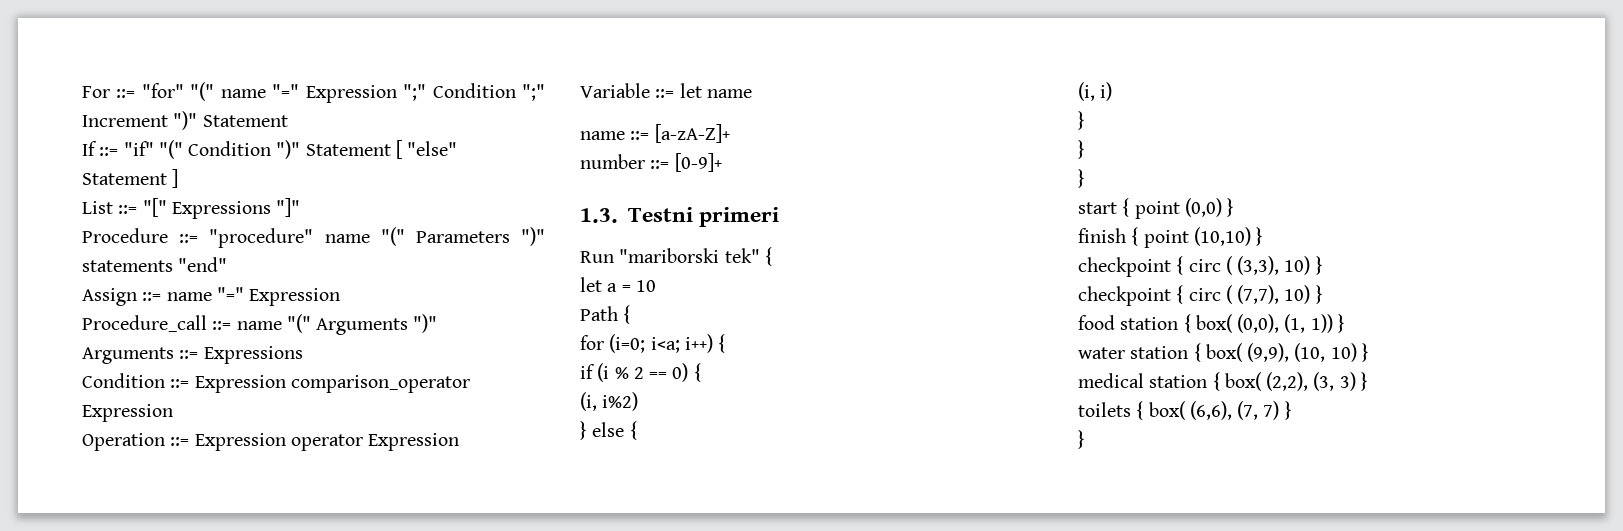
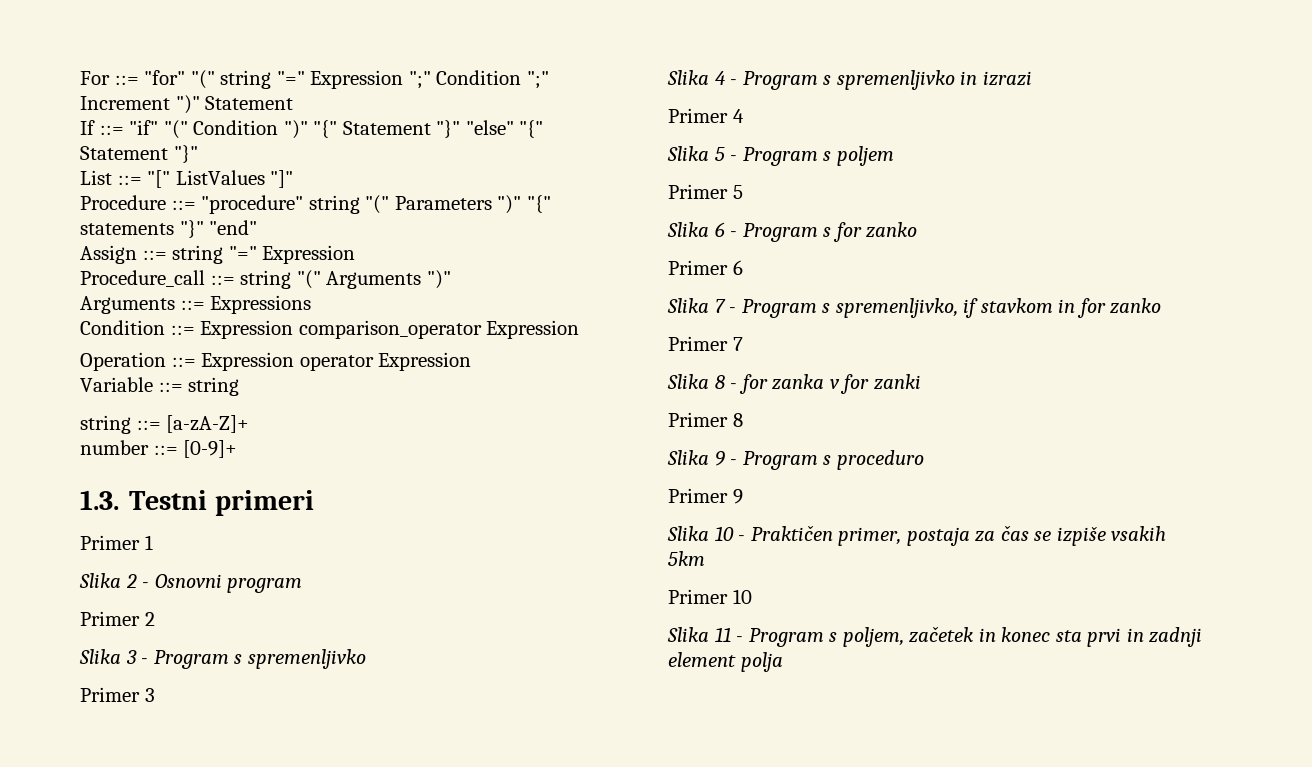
[220,89,266,98] name -> [220,70,272,89] string
[305,140,458,159] [82,169,179,188] Statement [ "else" Statement ] -> [313,120,544,138] [80,145,198,163] "{" Statement "}" "else" "{" Statement "}"
[171,201,271,219] Expressions -> [175,170,265,185] ListValues
[324,234,370,243] name -> [308,195,360,214] string
[82,260,173,272] statements -> [526,195,551,213] [80,220,204,238] "{" statements "}"
[166,292,212,301] name -> [172,245,224,264] string
[236,321,282,330] name -> [240,270,292,289] string
[679,83,752,98] [580,131,625,140] let name // name -> [188,377,240,396] [80,415,131,434] string // string
[580,247,772,266] [580,277,656,292] [580,305,631,324] [580,334,726,353] [580,363,701,382] [580,392,639,411] [580,421,637,440] [1078,82,1113,101] [1078,111,1085,130] [1078,140,1085,159] [1078,169,1085,188] [1078,198,1235,219] [1078,227,1264,248] [1078,256,1323,277] [1078,285,1323,306] [1078,314,1345,333] [1078,343,1369,362] [1078,372,1368,391] [1078,401,1292,420] [1078,430,1085,449] Run "mariborski tek" { // let a = 10 // Path { // for (i=0; i<a; i++) { // if (i % 2 == 0) { // (i, i%2) // } else { // (i, i) // } // } // } // start { point (0,0) } // finish { point (10,10) } // checkpoint { circ ( (3,3), 10) } // checkpoint { circ ( (7,7), 10) } // food station { box( (0,0), (1, 1)) } // water station { box( (9,9), (10, 10) } // medical station { box( (2,2), (3, 3) } // toilets { box( (6,6), (7, 7) } // } -> [80,535,153,550] [79,573,303,593] [80,611,155,626] [79,649,366,669] [80,687,155,702] [667,70,1032,90] [668,108,744,123] [667,146,894,166] [668,184,743,199] [667,222,918,242] [668,260,743,275] [667,298,1162,318] [668,336,743,351] [667,374,921,394] [668,412,743,427] [667,450,924,470] [668,488,743,504] [667,525,1167,546] [668,551,705,566] [668,589,752,604] [667,626,1203,647] [668,652,783,672] Primer 1 // Slika 2 - Osnovni program // Primer 2 // Slika 3 - Program s spremenljivko // Primer 3 // Slika 4 - Program s spremenljivko in izrazi // Primer 4 // Slika 5 - Program s poljem // Primer 5 // Slika 6 - Program s for zanko // Primer 6 // Slika 7 - Program s spremenljivko, if stavkom in for zanko // Primer 7 // Slika 8 - for zanka v for zanki // Primer 8 // Slika 9 - Program s proceduro // Primer 9 // Slika 10 - Praktičen primer, postaja za čas se izpiše vsakih 5km // Primer 10 // Slika 11 - Program s poljem, začetek in konec sta prvi in zadnji element polja

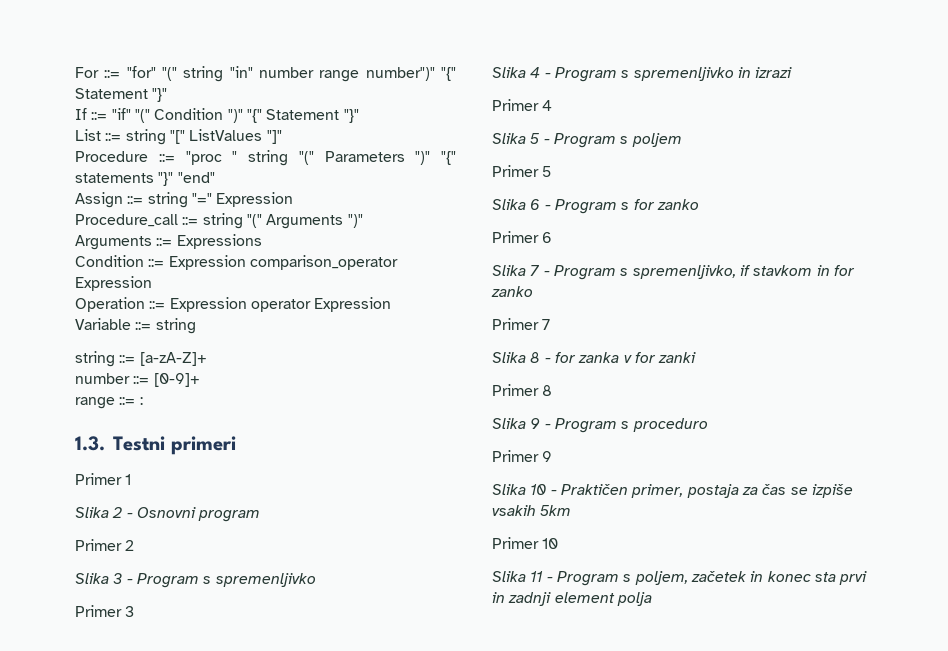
[276,70,549,89] [80,95,294,114] "=" Expression ";" Condition ";" Increment ")" Statement -> [229,66,456,82] [75,88,168,102] "in" number range number")" "{" Statement "}"
[465,120,544,138] [80,145,198,163] "else" "{" Statement "}" -> (359, 116) none
(142, 180) none -> [125,129,166,145] string
[201,195,304,214] "procedure" -> [185,151,238,165] "proc "
(238, 449) none -> [75,397,143,409] // range ::= :

